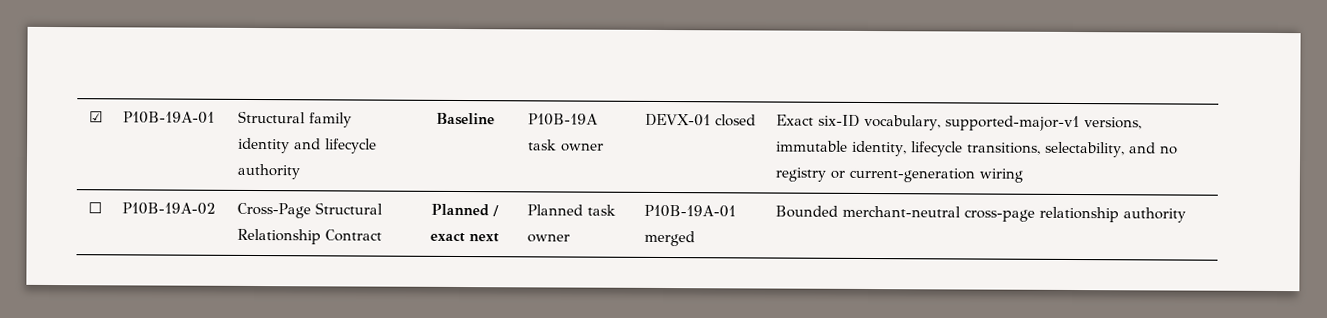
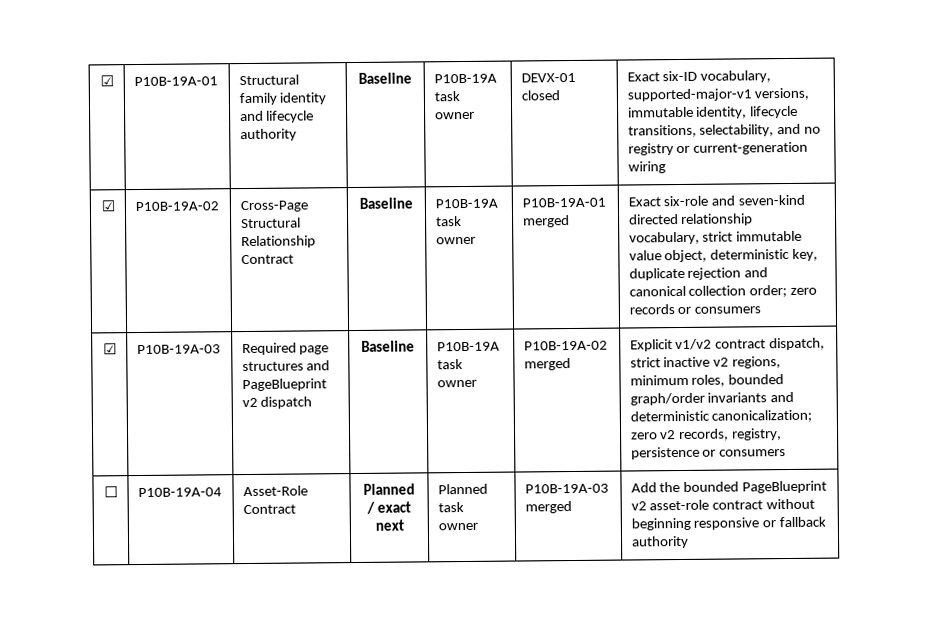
[87,202,102,214] ☐ -> [100,200,115,212] ☑
(382, 235) none -> [359,197,413,209] [434,198,498,209] [435,216,462,227] [435,236,476,245] [521,197,606,208] [522,215,570,228] [627,194,806,207] [628,213,754,226] [628,230,803,245] [628,248,819,263] [628,267,769,281] [628,285,818,298] [628,304,762,315] [102,343,117,355] [136,344,221,355] [241,342,330,356] [241,360,331,372] [241,378,327,392] [241,396,313,409] [361,340,415,352] [436,341,500,352] [436,359,463,370] [436,379,477,388] [523,340,608,351] [523,358,571,371] [629,337,826,352] [629,356,782,369] [629,374,785,387] [629,391,795,406] [629,409,813,423] [630,428,783,442] [630,446,787,460] [103,486,118,498] [137,487,222,498] [242,485,308,497] [242,504,296,515] | Baseline | P10B-19A task owner | P10B-19A-01 merged | Exact six-role and seven-kind directed relationship vocabulary, strict immutable value object, deterministic key, duplicate rejection and canonical collection order; zero records or consumers // ☑ | P10B-19A-03 | Required page structures and PageBlueprint v2 dispatch | Baseline | P10B-19A task owner | P10B-19A-02 merged | Explicit v1/v2 contract dispatch, strict inactive v2 regions, minimum roles, bounded graph/order invariants and deterministic canonicalization; zero v2 records, registry, persistence or consumers // ☐ | P10B-19A-04 | Asset-Role Contract
[643,204,736,218] [643,230,695,247] [774,205,1119,223] P10B-19A-01 merged | Bounded merchant-neutral cross-page relationship -> [524,483,609,494] [524,501,572,514] [630,480,828,494] [630,498,816,511] [630,516,827,531] P10B-19A-03 merged | Add the bounded PageBlueprint v2 asset-role contract without beginning responsive or fallback

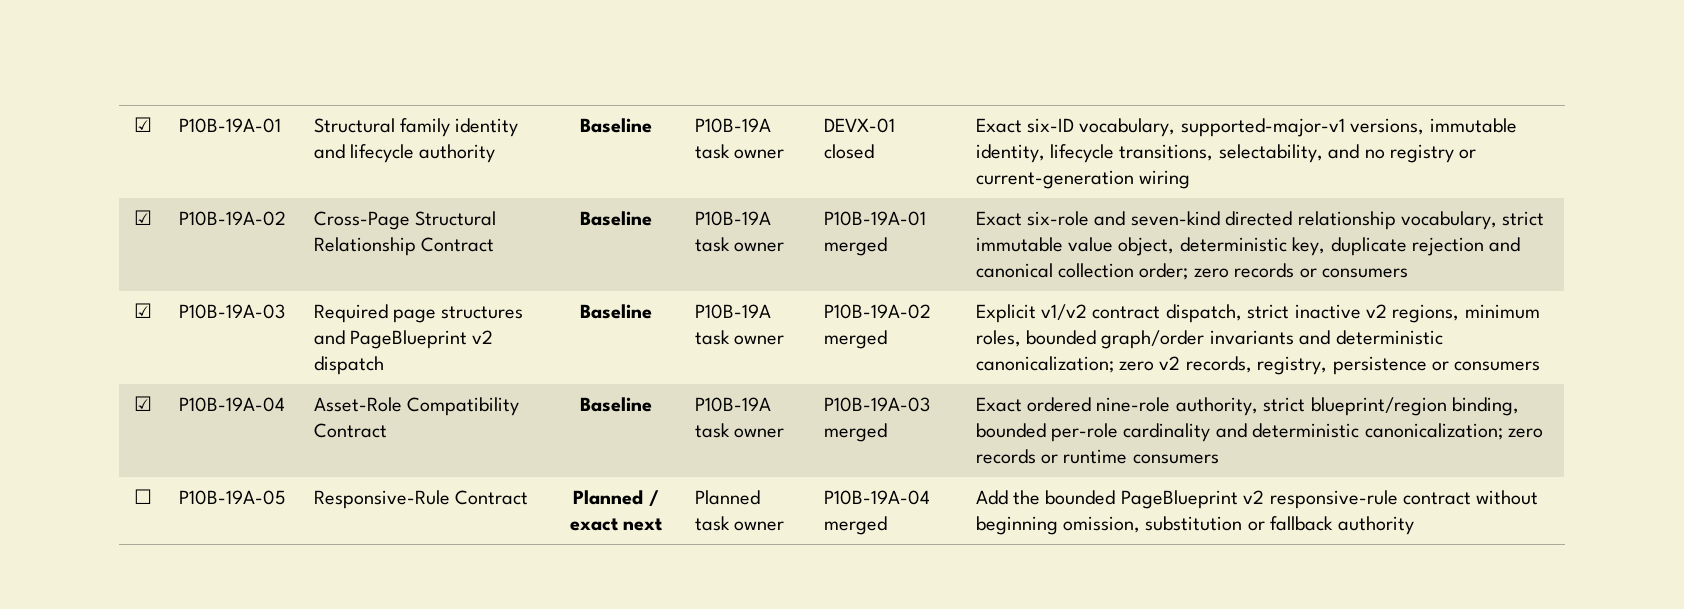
[103,486,118,498] ☐ -> [133,396,152,411] ☑
(308, 491) none -> [407,397,520,416] [313,423,387,438] [580,397,652,412] [694,397,771,412] [694,423,785,438] [823,397,930,412] [823,423,887,442] [975,397,1520,416] [975,423,1544,442] [975,449,1219,464] [133,489,152,504] [178,490,286,505] [313,490,450,509] Compatibility Contract | Baseline | P10B-19A task owner | P10B-19A-03 merged | Exact ordered nine-role authority, strict blueprint/region binding, bounded per-role cardinality and deterministic canonicalization; zero records or runtime consumers // ☐ | P10B-19A-05 | Responsive-Rule
[524,483,609,494] P10B-19A-03 -> [823,490,930,505] P10B-19A-04
[649,499,710,511] asset-role -> [1269,490,1398,509] responsive-rule
[693,517,760,530] responsive -> [1063,516,1243,533] omission, substitution

